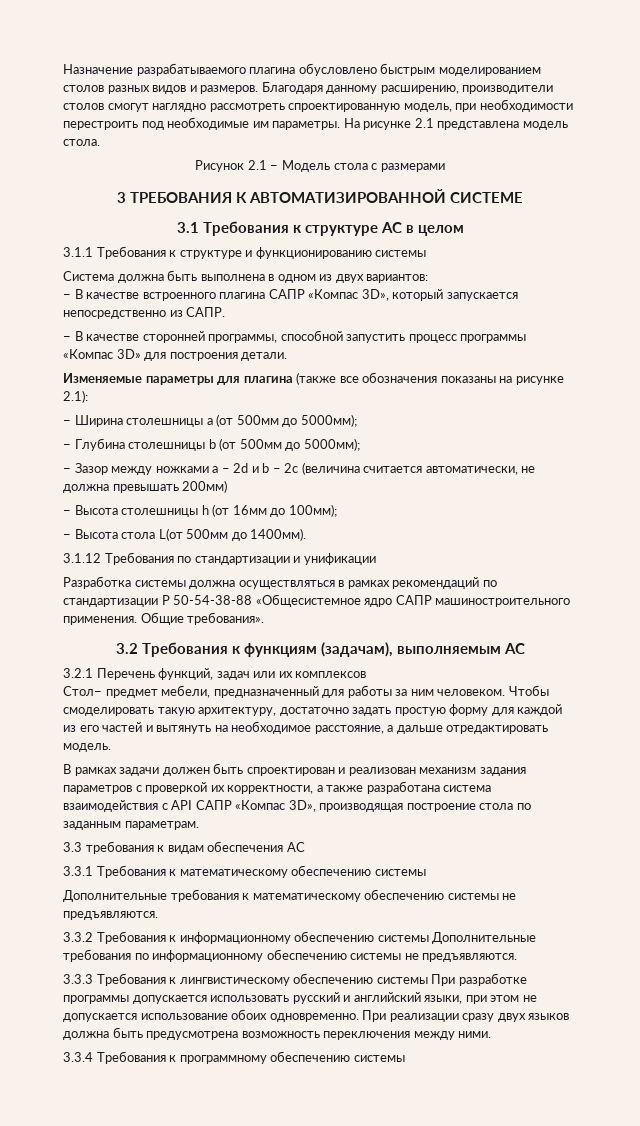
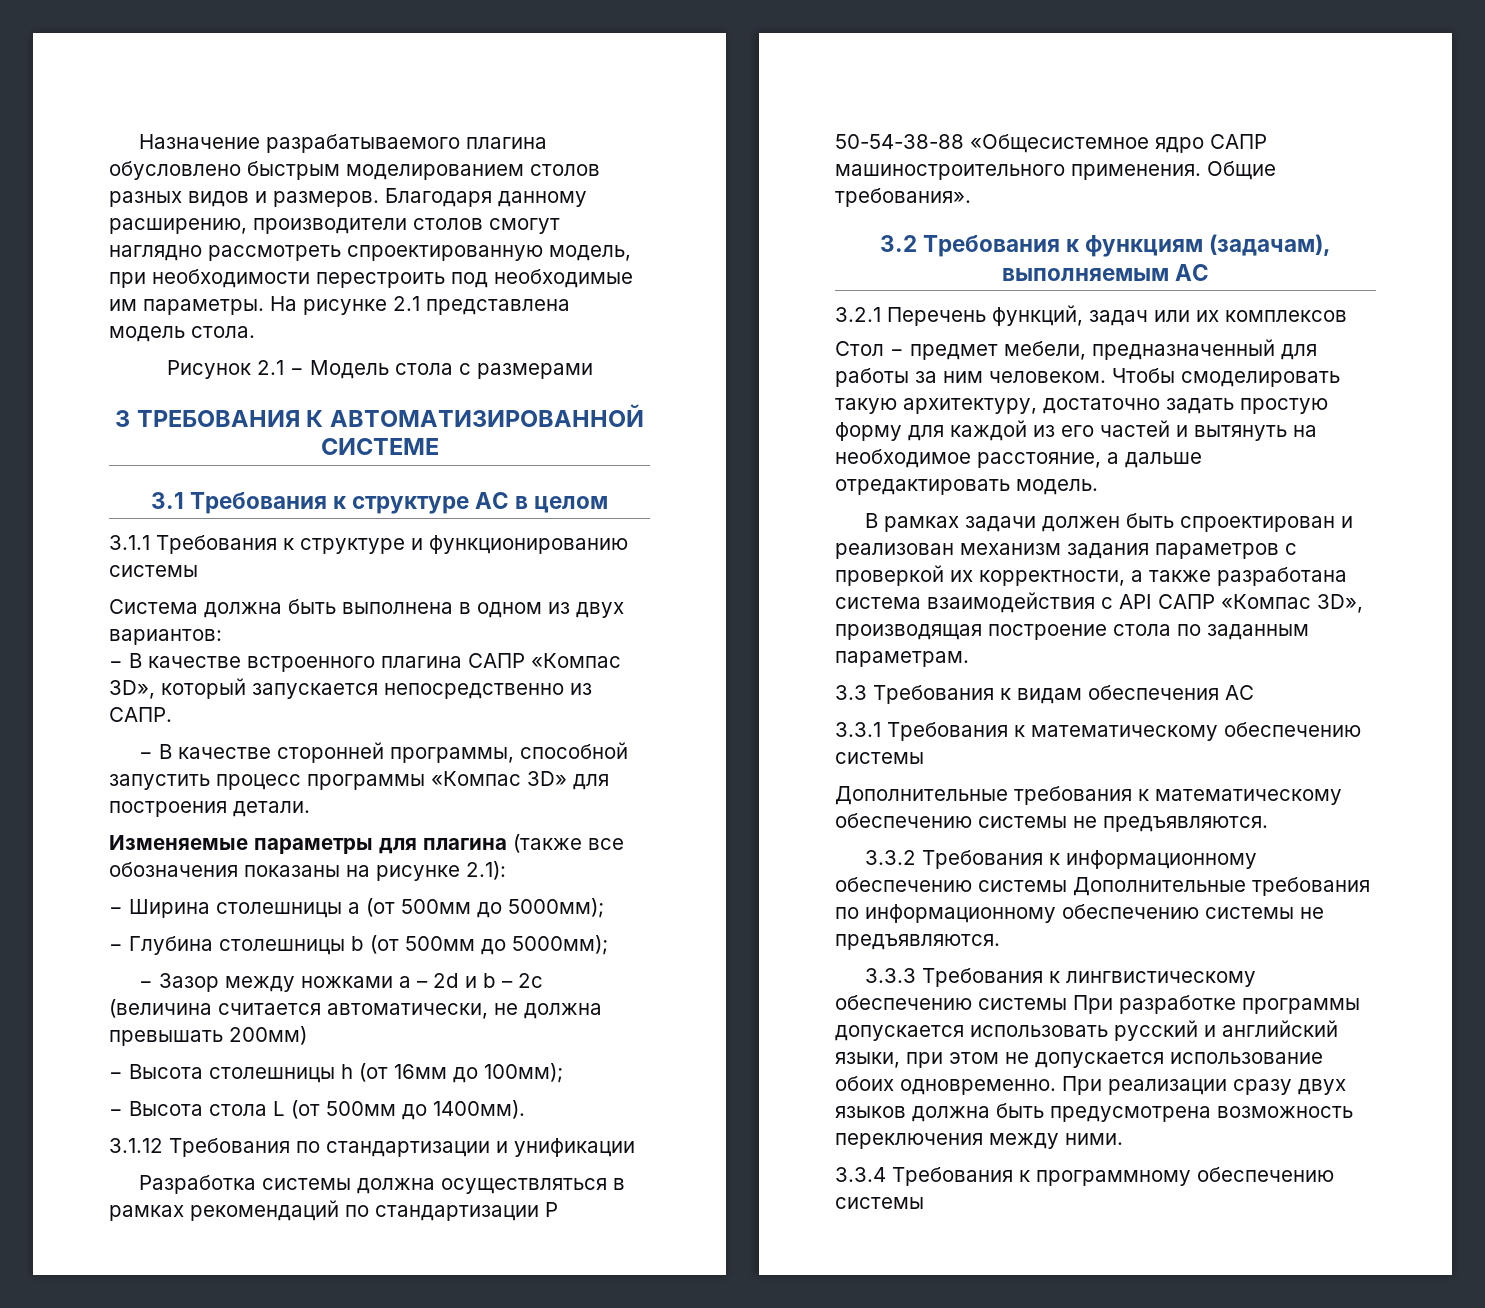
[158,528,183,541] L(от -> [273,1100,320,1119] L (от
[63,686,102,696] Стол− -> [835,341,904,356] Стол −
[85,841,154,854] требования -> [873,685,994,704] Требования

